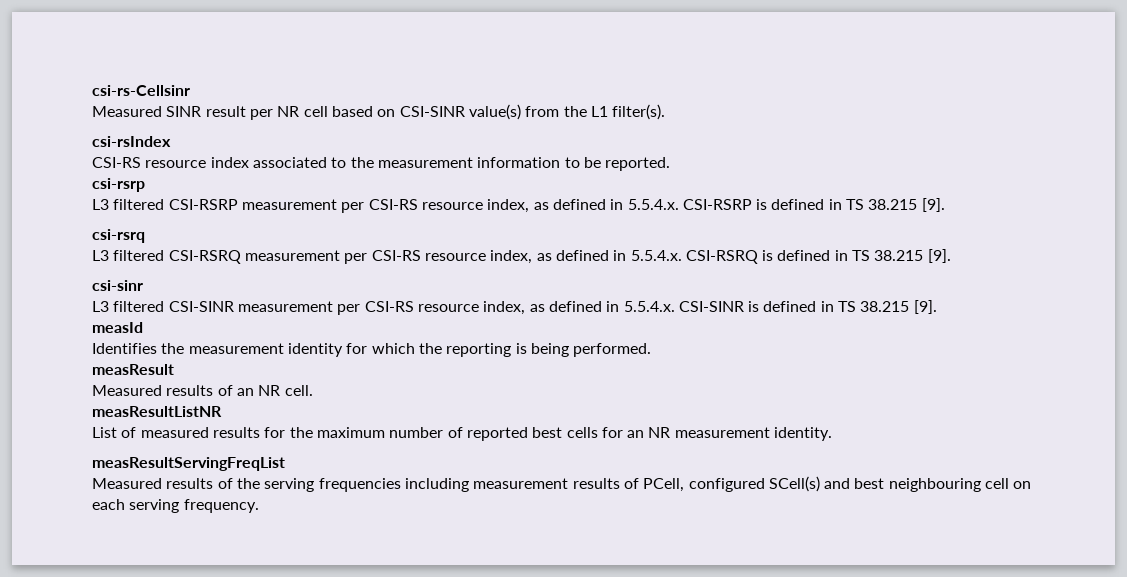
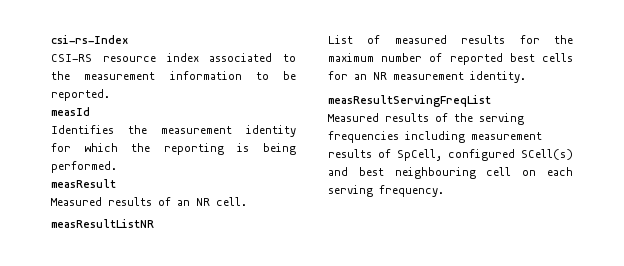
[92,85,190,96] [92,104,666,120] [92,136,171,147] csi-rs-Cellsinr // Measured SINR result per NR cell based on CSI-SINR value(s) from the L1 filter(s). // csi-rsIndex -> [51,35,128,44] csi-rs-Index
[92,178,145,192] [92,198,945,213] [92,229,145,243] [92,249,951,264] [92,280,143,291] [92,300,937,315] // csi-rsrp // L3 filtered CSI-RSRP measurement per CSI-RS resource index, as defined in 5.5.4.x. CSI-RSRP is defined in TS 38.215 [9]. // csi-rsrq // L3 filtered CSI-RSRQ measurement per CSI-RS resource index, as defined in 5.5.4.x. CSI-RSRQ is defined in TS 38.215 [9]. // csi-sinr // L3 filtered CSI-SINR measurement per CSI-RS resource index, as defined in 5.5.4.x. CSI-SINR is defined in TS 38.215 [9]. -> (110, 95) none
[643,478,685,492] PCell, -> [397,149,442,161] SpCell,

